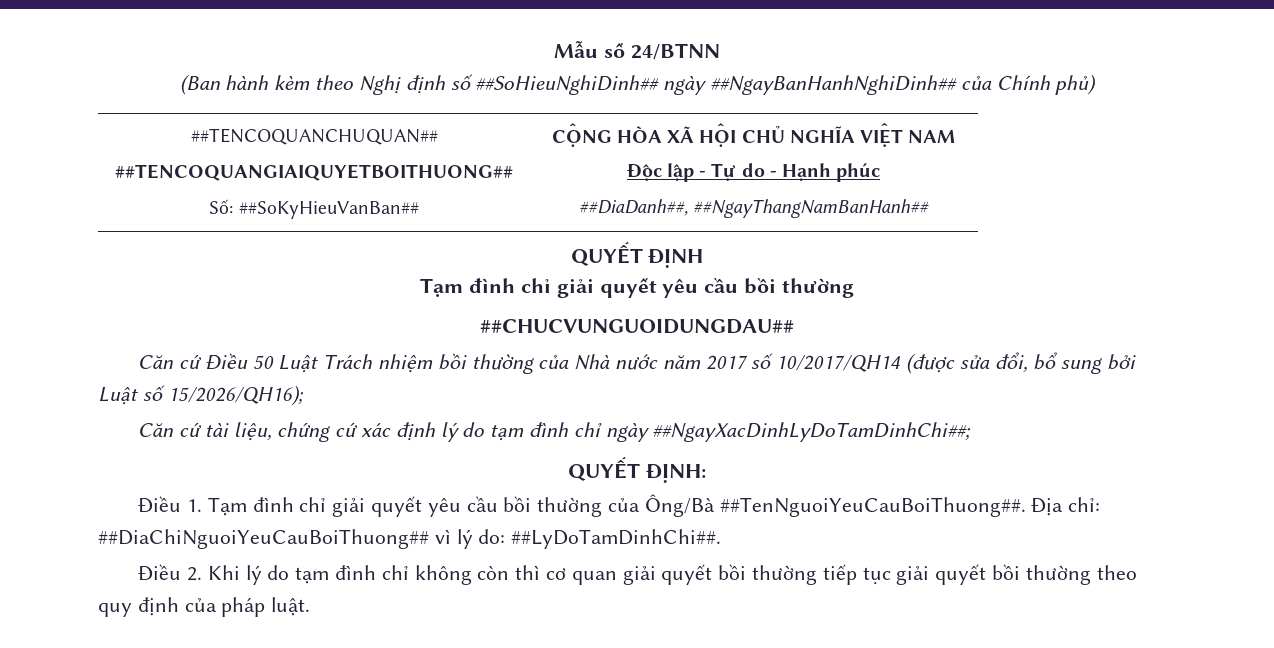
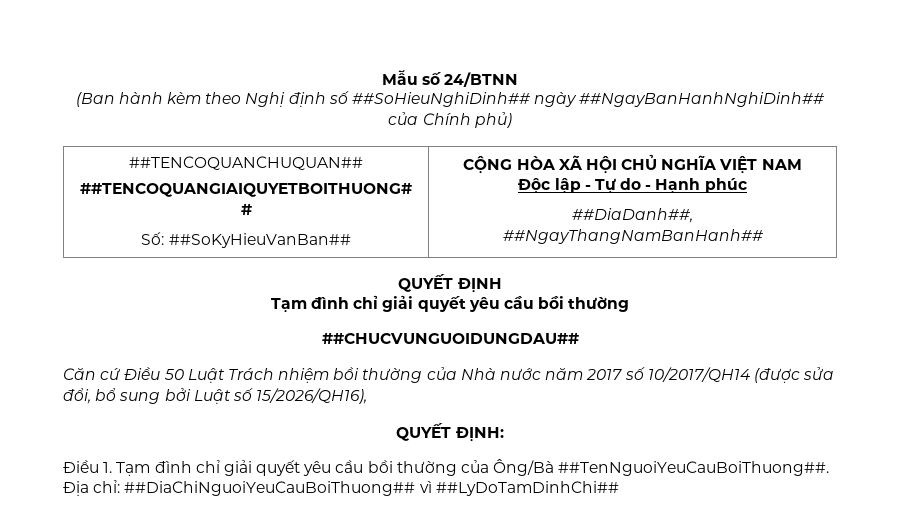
[167,385,304,406] [138,422,972,442] 15/2026/QH16); // Căn cứ tài liệu, chứng cứ xác định lý do tạm đình chỉ ngày ##NgayXacDinhLyDoTamDinhChi##; -> [256,388,368,404] 15/2026/QH16),
[456,529,722,549] [138,564,1137,585] [98,597,311,617] lý do: ##LyDoTamDinhChi##. // Điều 2. Khi lý do tạm đình chỉ không còn thì cơ quan giải quyết bồi thường tiếp tục giải quyết bồi thường theo quy định của pháp luật. -> [435,481,619,496] ##LyDoTamDinhChi##

